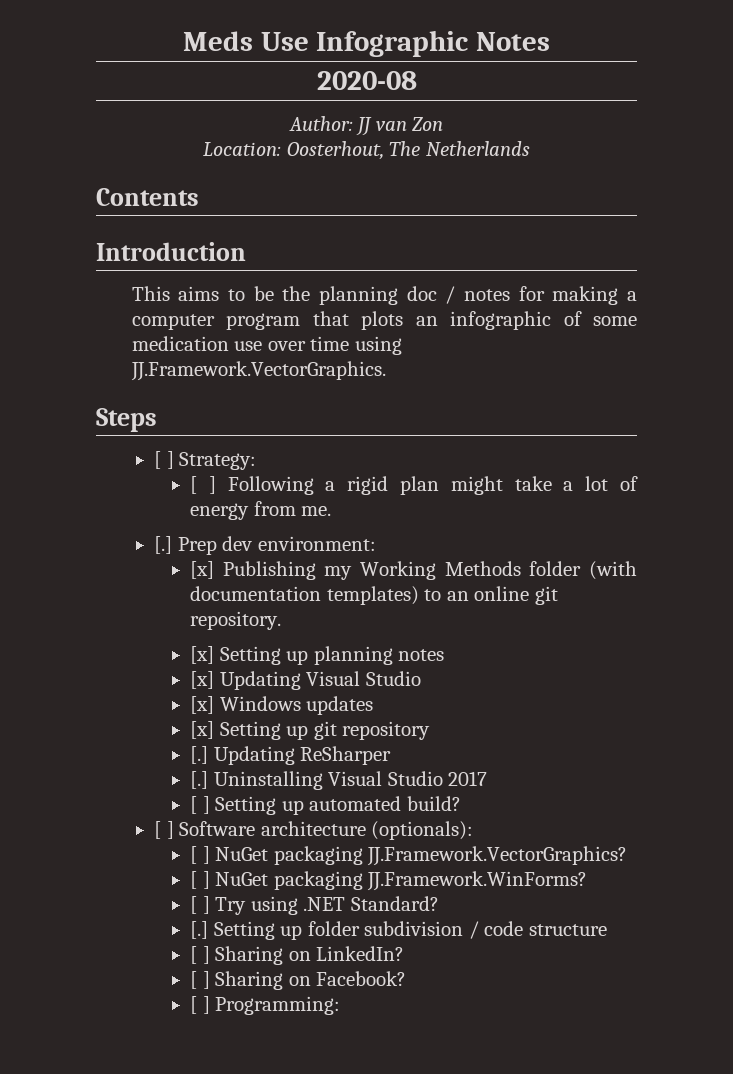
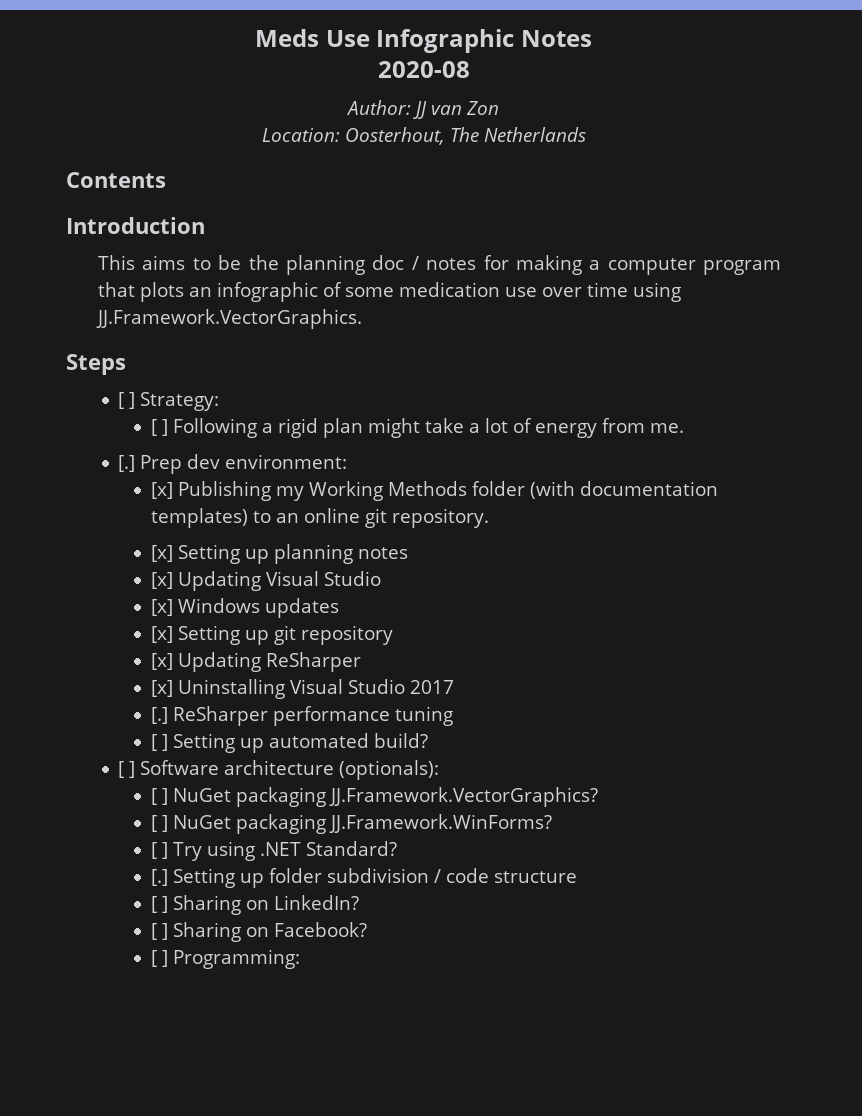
[190,746,209,764] [.] -> [150,653,173,670] [x]
[190,771,209,789] [.] -> [150,680,173,697] [x]
(488, 778) none -> [150,706,453,726] // [.] ReSharper performance tuning

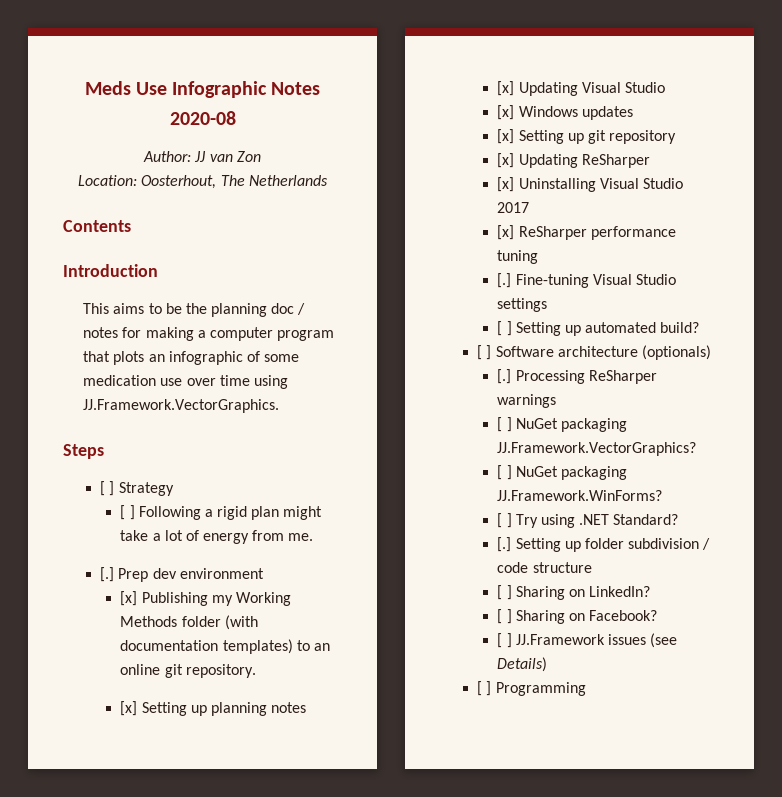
[140,392,220,411] Strategy: -> [118,482,174,496] Strategy
[225,454,348,469] environment: -> [179,568,264,579] environment
[150,707,168,724] [.] -> [497,225,515,240] [x]
(453, 716) none -> [497,273,676,288] [497,298,548,312] // [.] Fine-tuning Visual Studio settings
[339,760,440,780] (optionals): -> [641,345,711,360] [497,369,657,384] [497,394,557,408] (optionals) // [.] Processing ReSharper warnings
[172,949,300,969] Programming: -> [515,633,678,648] [497,657,548,672] [477,681,586,696] JJ.Framework issues (see Details) // [ ] Programming

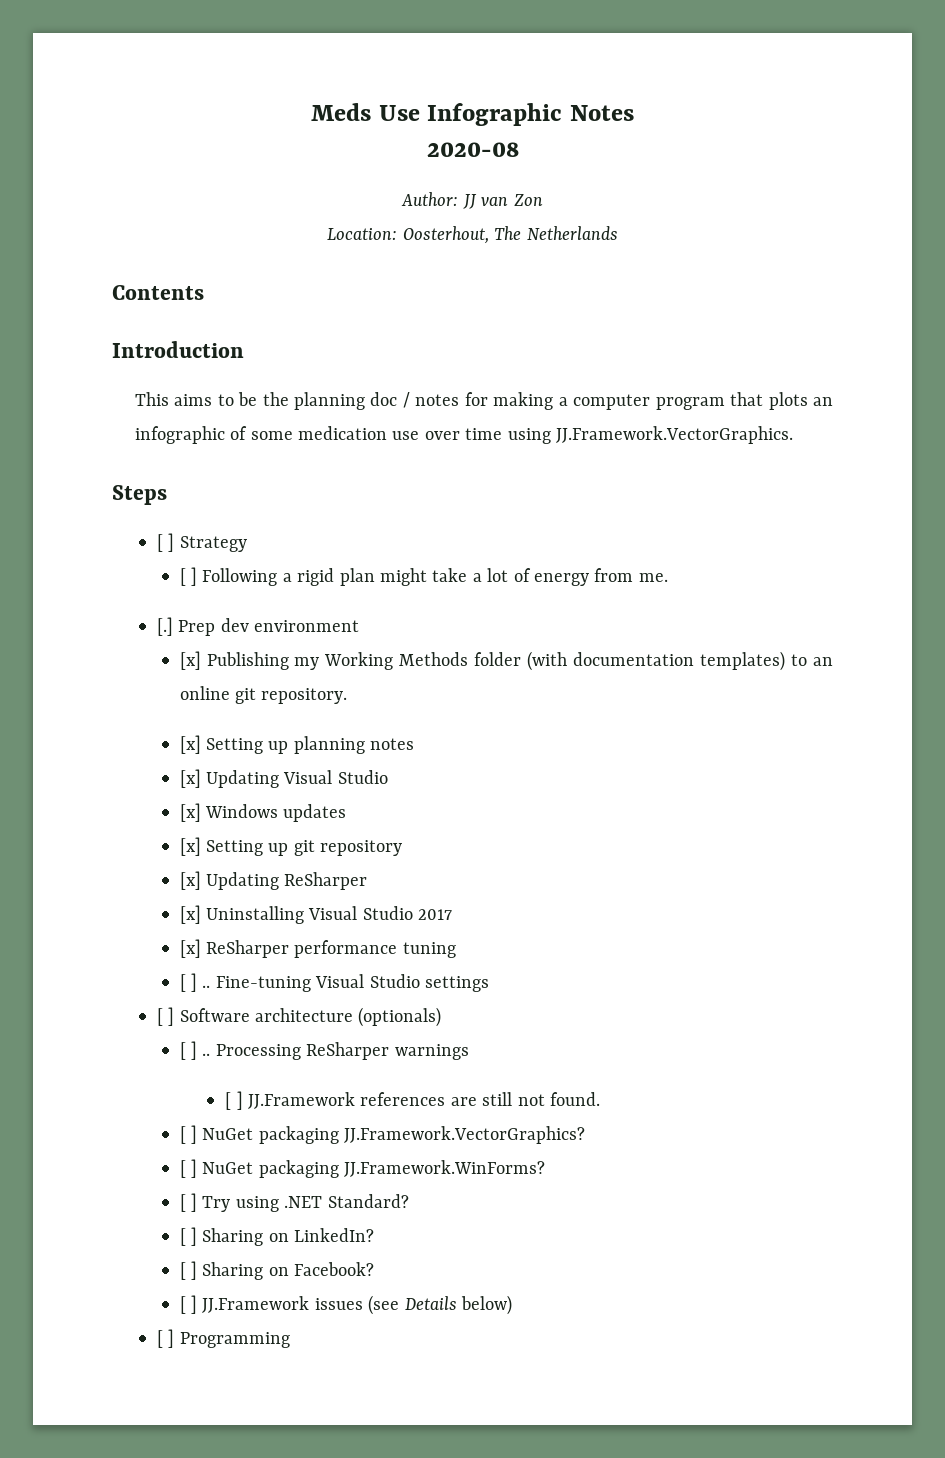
[497,273,512,288] [.] -> [179,973,211,992] [ ] ..
[497,321,700,336] // [ ] Setting up automated build? -> (489, 984) none
[497,369,512,384] [.] -> [179,1041,211,1060] [ ] ..
(557, 401) none -> [225,1091,600,1110] // [ ] JJ.Framework references are still not found.
[497,537,711,552] [497,562,592,573] // [.] Setting up folder subdivision / code structure -> (409, 1201) none
[497,657,548,672] Details) -> [404,1295,512,1315] Details below)

